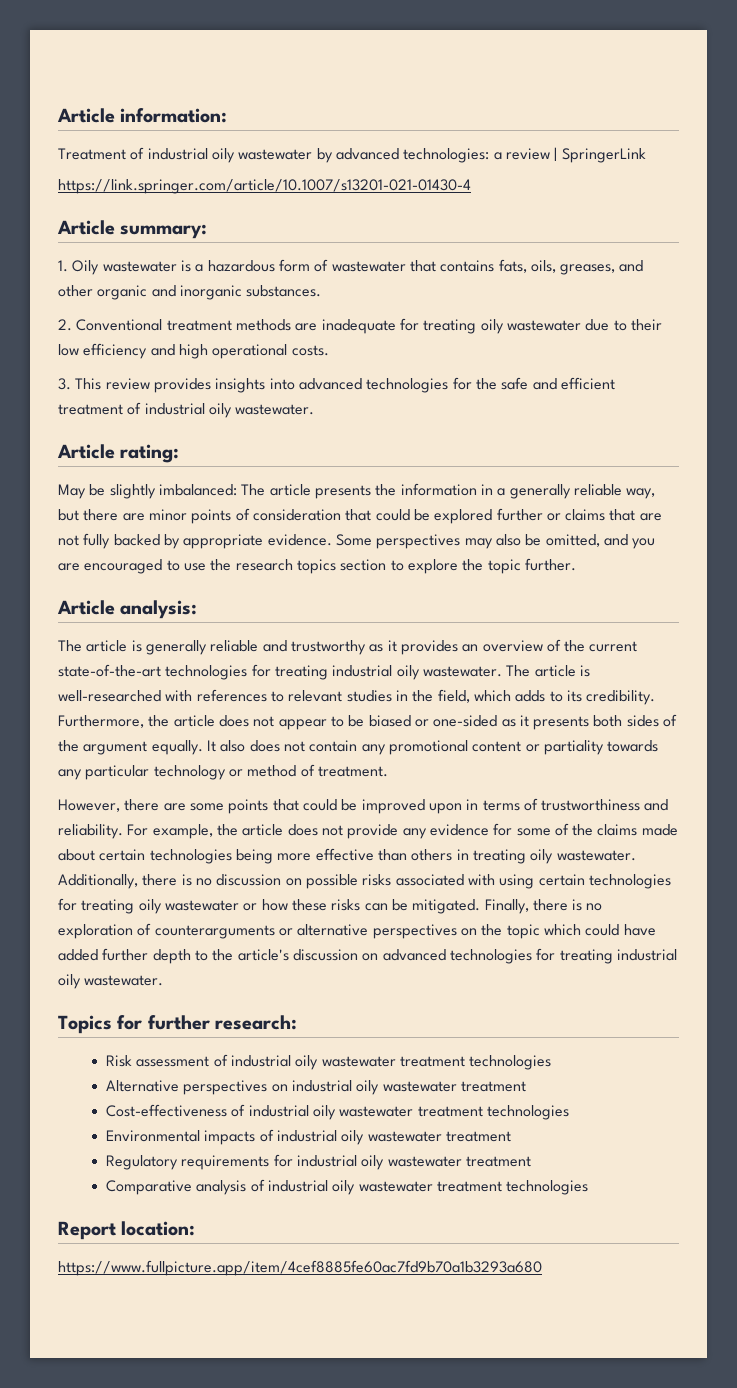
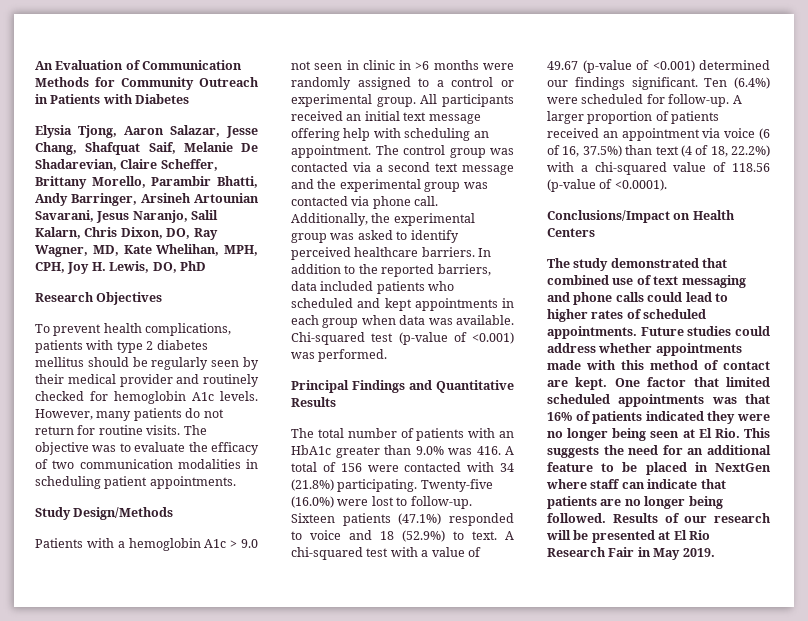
[57,108,228,123] [58,147,646,163] [58,179,471,194] [57,220,208,239] [58,259,644,275] [58,285,322,300] [58,318,662,334] [58,343,329,359] [58,377,615,393] [58,402,315,418] [57,444,180,463] [58,483,656,499] [58,508,662,524] [58,533,656,549] [58,558,576,574] [57,600,198,619] [58,639,638,655] [58,664,590,680] [58,689,656,705] [58,714,678,730] [58,740,659,755] [58,764,388,780] [58,798,669,814] [58,823,678,839] [58,848,636,864] [58,874,671,889] [58,898,603,914] [58,923,656,939] [58,948,677,964] [58,974,164,989] [58,1015,298,1034] [105,1054,552,1070] [105,1080,526,1095] [105,1104,569,1120] [105,1129,511,1145] [105,1154,531,1170] [105,1179,589,1195] [58,1221,196,1240] [58,1260,542,1276] Article information: // Treatment of industrial oily wastewater by advanced technologies: a review | SpringerLink // https://link.springer.com/article/10.1007/s13201-021-01430-4 // Article summary: // 1. Oily wastewater is a hazardous form of wastewater that contains fats, oils, greases, and other organic and inorganic substances. // 2. Conventional treatment methods are inadequate for treating oily wastewater due to their low efficiency and high operational costs. // 3. This review provides insights into advanced technologies for the safe and efficient treatment of industrial oily wastewater. // Article rating: // May be slightly imbalanced: The article presents the information in a generally reliable way, but there are minor points of consideration that could be explored further or claims that are not fully backed by appropriate evidence. Some perspectives may also be omitted, and you are encouraged to use the research topics section to explore the topic further. // Article analysis: // The article is generally reliable and trustworthy as it provides an overview of the current state-of-the-art technologies for treating industrial oily wastewater. The article is well-researched with references to relevant studies in the field, which adds to its credibility. Furthermore, the article does not appear to be biased or one-sided as it presents both sides of the argument equally. It also does not contain any promotional content or partiality towards any particular technology or method of treatment. // However, there are some points that could be improved upon in terms of trustworthiness and reliability. For example, the article does not provide any evidence for some of the claims made about certain technologies being more effective than others in treating oily wastewater. Additionally, there is no discussion on possible risks associated with using certain technologies for treating oily wastewater or how these risks can be mitigated. Finally, there is no exploration of counterarguments or alternative perspectives on the topic which could have added further depth to the article's discussion on advanced technologies for treating industrial oily wastewater. // Topics for further research: // Risk assessment of industrial oily wastewater treatment technologies // Alternative perspectives on industrial oily wastewater treatment // Cost-effectiveness of industrial oily wastewater treatment technologies // Environmental impacts of industrial oily wastewater treatment // Regulatory requirements for industrial oily wastewater treatment // Comparative analysis of industrial oily wastewater treatment technologies // Report location: // https://www.fullpicture.app/item/4cef8885fe60ac7fd9b70a1b3293a680 -> [35,60,243,70] [35,77,259,90] [35,94,190,104] [35,125,258,138] [35,142,258,155] [35,159,218,171] [35,176,258,189] [35,193,259,206] [35,210,219,223] [35,227,218,240] [35,244,258,257] [35,261,206,274] [35,292,163,305] [35,323,232,336] [35,340,208,353] [35,357,259,370] [35,374,259,387] [35,391,258,404] [35,408,224,421] [35,425,207,435] [35,442,259,455] [35,459,258,469] [35,476,236,489] [35,507,174,520] [35,538,258,551] [291,60,514,70] [291,77,514,90] [291,94,514,107] [291,111,481,124] [291,128,489,141] [291,145,514,158] [291,162,514,175] [291,179,488,192] [291,196,439,209] [291,213,475,226] [291,230,459,243] [291,247,492,260] [291,264,491,277] [291,281,455,294] [291,298,514,311] [291,315,514,328] [291,332,514,345] [291,349,388,362] [291,380,514,393] [291,397,336,407] [291,428,514,441] [291,445,514,458] [291,462,514,472] [291,479,493,492] [291,496,472,509] [291,513,514,526] [291,530,514,542] [291,547,481,560] [547,60,770,73] [547,77,770,90] [547,94,742,107] [547,111,720,124] [547,128,770,141] [547,145,770,157] [547,162,770,175] [547,179,667,192] [547,210,735,223] [547,228,595,237] [547,258,728,271] [547,275,746,288] [547,292,728,305] [547,309,707,322] [547,326,770,339] [547,343,742,356] [547,360,770,370] [547,377,770,390] [547,394,770,407] [547,411,770,424] [547,428,770,441] [547,445,771,458] [547,462,771,475] [546,479,726,489] [547,496,723,509] [547,513,771,523] [546,530,710,543] [547,547,715,560] An Evaluation of Communication Methods for Community Outreach in Patients with Diabetes // Elysia Tjong, Aaron Salazar, Jesse Chang, Shafquat Saif, Melanie De Shadarevian, Claire Scheffer, Brittany Morello, Parambir Bhatti, Andy Barringer, Arsineh Artounian Savarani, Jesus Naranjo, Salil Kalarn, Chris Dixon, DO, Ray Wagner, MD, Kate Whelihan, MPH, CPH, Joy H. Lewis, DO, PhD // Research Objectives // To prevent health complications, patients with type 2 diabetes mellitus should be regularly seen by their medical provider and routinely checked for hemoglobin A1c levels. However, many patients do not return for routine visits. The objective was to evaluate the efficacy of two communication modalities in scheduling patient appointments. // Study Design/Methods // Patients with a hemoglobin A1c > 9.0 not seen in clinic in >6 months were randomly assigned to a control or experimental group. All participants received an initial text message offering help with scheduling an appointment. The control group was contacted via a second text message and the experimental group was contacted via phone call. Additionally, the experimental group was asked to identify perceived healthcare barriers. In addition to the reported barriers, data included patients who scheduled and kept appointments in each group when data was available. Chi-squared test (p-value of <0.001) was performed. // Principal Findings and Quantitative Results // The total number of patients with an HbA1c greater than 9.0% was 416. A total of 156 were contacted with 34 (21.8%) participating. Twenty-five (16.0%) were lost to follow-up. Sixteen patients (47.1%) responded to voice and 18 (52.9%) to text. A chi-squared test with a value of 49.67 (p-value of <0.001) determined our findings significant. Ten (6.4%) were scheduled for follow-up. A larger proportion of patients received an appointment via voice (6 of 16, 37.5%) than text (4 of 18, 22.2%) with a chi-squared value of 118.56 (p-value of <0.0001). // Conclusions/Impact on Health Centers // The study demonstrated that combined use of text messaging and phone calls could lead to higher rates of scheduled appointments. Future studies could address whether appointments made with this method of contact are kept. One factor that limited scheduled appointments was that 16% of patients indicated they were no longer being seen at El Rio. This suggests the need for an additional feature to be placed in NextGen where staff can indicate that patients are no longer being followed. Results of our research will be presented at El Rio Research Fair in May 2019.

